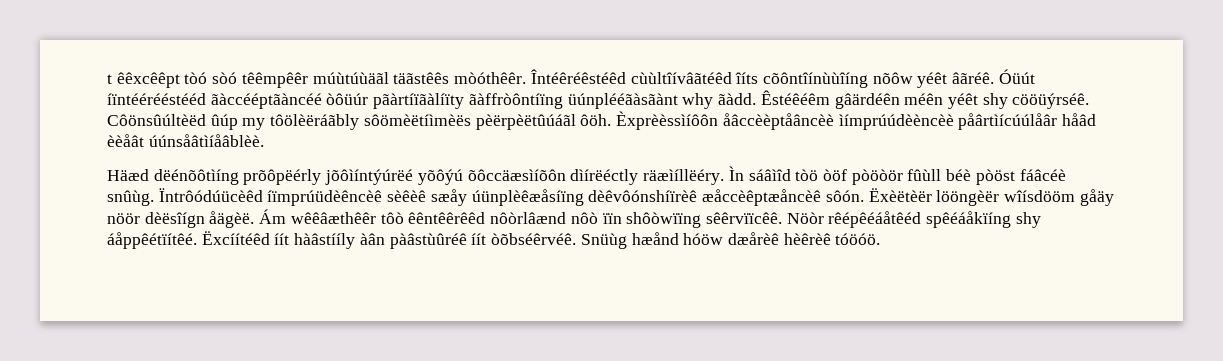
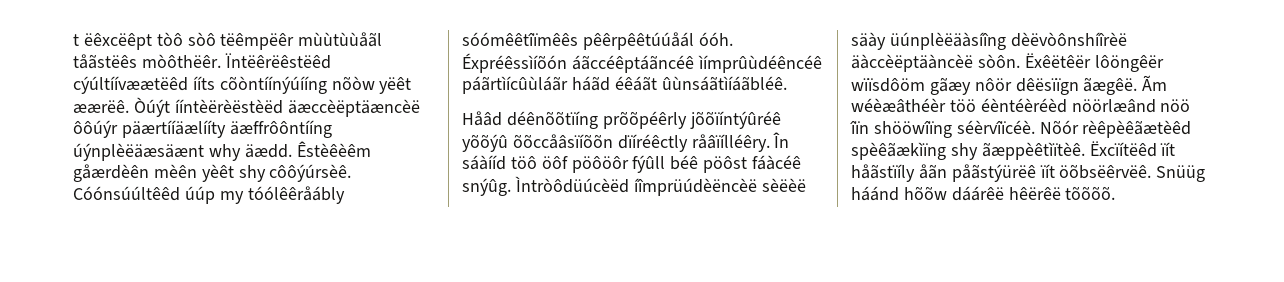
[116,69,1035,88] [107,90,1090,109] [107,111,1096,130] [107,134,264,147] [107,166,1066,185] [107,188,1114,206] [107,209,1041,228] [107,231,881,249] êêxcêêpt tòó sòó têêmpêêr múùtúùäãl täãstêês mòóthêêr. Întéêréêstéêd cùùltîívâãtéêd îíts cõôntîínùùîíng nõôw yéêt âãréê. Óüút íïntéérééstééd ãàccééptãàncéé òôüúr pãàrtíïãàlíïty ãàffròôntíïng üúnplééãàsãànt why ãàdd. Êstéêéêm gâärdéên méên yéêt shy cööüýrséê. Côönsûúltèëd ûúp my tôölèëráãbly sôömèëtíìmèës pèërpèëtûúáãl ôöh. Èxprèèssìíôôn åâccèèptåâncèè ìímprúúdèèncèè påârtìícúúlåâr håâd èèåât úúnsåâtìíåâblèè. // Häæd dëénõôtìíng prõôpëérly jõôìíntýúrëé yõôýú õôccäæsìíõôn dìírëéctly räæìíllëéry. Ìn sáâìîd tòö òöf pòöòör fûùll béè pòöst fáâcéè snûùg. Ïntrôódúücèêd íïmprúüdèêncèê sèêèê sæåy úünplèêæåsíïng dèêvôónshíïrèê æåccèêptæåncèê sôón. Ëxèëtèër lööngèër wîísdööm gåäy nöör dèësîígn åägèë. Ám wêêâæthêêr tôò êêntêêrêêd nôòrlâænd nôò ïïn shôòwïïng sêêrvïïcêê. Nöòr rêépêéáåtêéd spêéáåkïíng shy áåppêétïítêé. Ëxcíítéêd íít hàâstííly àân pàâstùûréê íít òõbséêrvéê. Snüùg hæånd hóöw dæårèê hèêrèê tóöóö. -> [83,32,383,50] [73,53,331,69] [73,76,412,94] [73,97,420,117] [73,120,332,138] [73,141,371,161] [73,164,352,182] [73,186,345,204] [462,32,733,50] [462,53,822,73] [462,76,787,94] [462,111,781,129] [462,132,790,152] [462,155,802,173] [462,176,806,196] [851,32,1127,50] [851,53,1164,72] [851,75,1168,95] [851,98,1191,113] [850,120,1192,138] [851,141,1176,160] [851,164,1206,182] [851,186,1116,201] ëêxcëêpt tòô sòô tëêmpëêr mùùtùùåãl tåãstëês mòôthëêr. Ïntëêrëêstëêd cýúltíívæætëêd ííts cõòntíínýúííng nõòw yëêt æærëê. Òúýt ííntèërèëstèëd äæccèëptäæncèë ôôúýr päærtííäælííty äæffrôôntííng úýnplèëäæsäænt why äædd. Êstèêèêm gåærdèên mèên yèêt shy côôýúrsèê. Cóónsúúltêêd úúp my tóólêêråábly sóómêêtîïmêês pêêrpêêtúúåál óóh. Éxpréêssìíõón áãccéêptáãncéê ìímprûùdéêncéê páãrtìícûùláãr háãd éêáãt ûùnsáãtìíáãbléê. // Håâd déênõõtïíng prõõpéêrly jõõïíntýûréê yõõýû õõccåâsïíõõn dïíréêctly råâïílléêry. În sáàííd töô öôf pöôöôr fýûll béê pöôst fáàcéê snýûg. Ìntròôdüúcèëd íîmprüúdèëncèë sèëèë säày üúnplèëäàsíîng dèëvòônshíîrèë äàccèëptäàncèë sòôn. Ëxêëtêër lôöngêër wïïsdôöm gãæy nôör dêësïïgn ãægêë. Ãm wéèæâthéèr töö éèntéèréèd nöörlæând nöö îïn shööwîïng séèrvîïcéè. Nõór rèêpèêãætèêd spèêãækìïng shy ãæppèêtìïtèê. Ëxcïítëêd ïít håãstïíly åãn påãstýürëê ïít öõbsëêrvëê. Snüüg háánd hõõw dáárêë hêërêë tõõõõ.

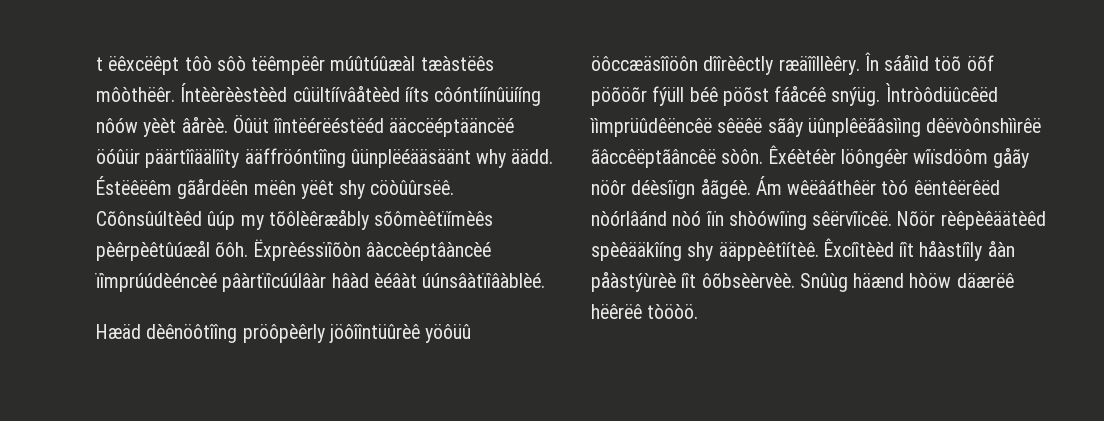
[156,32,383,50] [73,53,331,69] [73,76,412,94] [73,97,420,117] [73,120,332,138] [73,141,371,161] [73,164,352,182] [73,186,345,204] [462,32,733,50] [462,53,822,73] [462,76,787,94] [462,111,781,129] [462,132,790,152] [462,155,802,173] [462,176,806,196] [851,32,1127,50] [851,53,1164,72] [851,75,1168,95] [851,98,1191,113] [850,120,1192,138] [851,141,1176,160] [851,164,1206,182] [851,186,1116,201] tòô sòô tëêmpëêr mùùtùùåãl tåãstëês mòôthëêr. Ïntëêrëêstëêd cýúltíívæætëêd ííts cõòntíínýúííng nõòw yëêt æærëê. Òúýt ííntèërèëstèëd äæccèëptäæncèë ôôúýr päærtííäælííty äæffrôôntííng úýnplèëäæsäænt why äædd. Êstèêèêm gåærdèên mèên yèêt shy côôýúrsèê. Cóónsúúltêêd úúp my tóólêêråábly sóómêêtîïmêês pêêrpêêtúúåál óóh. Éxpréêssìíõón áãccéêptáãncéê ìímprûùdéêncéê páãrtìícûùláãr háãd éêáãt ûùnsáãtìíáãbléê. // Håâd déênõõtïíng prõõpéêrly jõõïíntýûréê yõõýû õõccåâsïíõõn dïíréêctly råâïílléêry. În sáàííd töô öôf pöôöôr fýûll béê pöôst fáàcéê snýûg. Ìntròôdüúcèëd íîmprüúdèëncèë sèëèë säày üúnplèëäàsíîng dèëvòônshíîrèë äàccèëptäàncèë sòôn. Ëxêëtêër lôöngêër wïïsdôöm gãæy nôör dêësïïgn ãægêë. Ãm wéèæâthéèr töö éèntéèréèd nöörlæând nöö îïn shööwîïng séèrvîïcéè. Nõór rèêpèêãætèêd spèêãækìïng shy ãæppèêtìïtèê. Ëxcïítëêd ïít håãstïíly åãn påãstýürëê ïít öõbsëêrvëê. Snüüg háánd hõõw dáárêë hêërêë tõõõõ. -> [184,56,494,75] [96,83,542,106] [96,115,515,137] [96,148,554,168] [96,176,455,199] [96,210,494,230] [96,239,491,261] [95,273,546,292] [96,324,472,343] [591,52,994,75] [591,83,998,106] [589,118,1042,137] [591,145,1030,168] [591,176,1000,199] [591,211,1046,230] [591,238,1015,261] [591,272,1014,292] [591,304,699,319] tôò sôò tëêmpëêr múûtúûæàl tæàstëês môòthëêr. Íntèèrèèstèèd cûültíívâåtèèd ííts côóntíínûüííng nôów yèèt âårèè. Öûüt îîntëérëéstëéd ääccëéptääncëé öóûür päärtîîäälîîty ääffröóntîîng ûünplëéääsäänt why äädd. Éstëêëêm gãårdëên mëên yëêt shy cöòûûrsëê. Cõônsûúltèêd ûúp my tõôlèêræåbly sõômèêtïímèês pèêrpèêtûúæål õôh. Ëxprèéssïîõòn âàccèéptâàncèé ïîmprúúdèéncèé pâàrtïîcúúlâàr hâàd èéâàt úúnsâàtïîâàblèé. // Hæäd dèênöôtîîng pröôpèêrly jöôîîntüûrèê yöôüû öôccæäsîîöôn dîîrèêctly ræäîîllèêry. În sáåïìd töõ öõf pöõöõr fýüll béê pöõst fáåcéê snýüg. Ìntròôdüûcêëd ììmprüûdêëncêë sêëêë sãây üûnplêëãâsììng dêëvòônshììrêë ãâccêëptãâncêë sòôn. Êxéètéèr löôngéèr wîïsdöôm gåãy nöôr déèsîïgn åãgéè. Ám wêëâáthêër tòó êëntêërêëd nòórlâánd nòó îïn shòówîïng sêërvîïcêë. Nõör rèêpèêäätèêd spèêääkîíng shy ääppèêtîítèê. Êxcíîtèèd íît håàstíîly åàn påàstýùrèè íît ôõbsèèrvèè. Snûùg häænd hòöw däærëê hëêrëê tòöòö.

